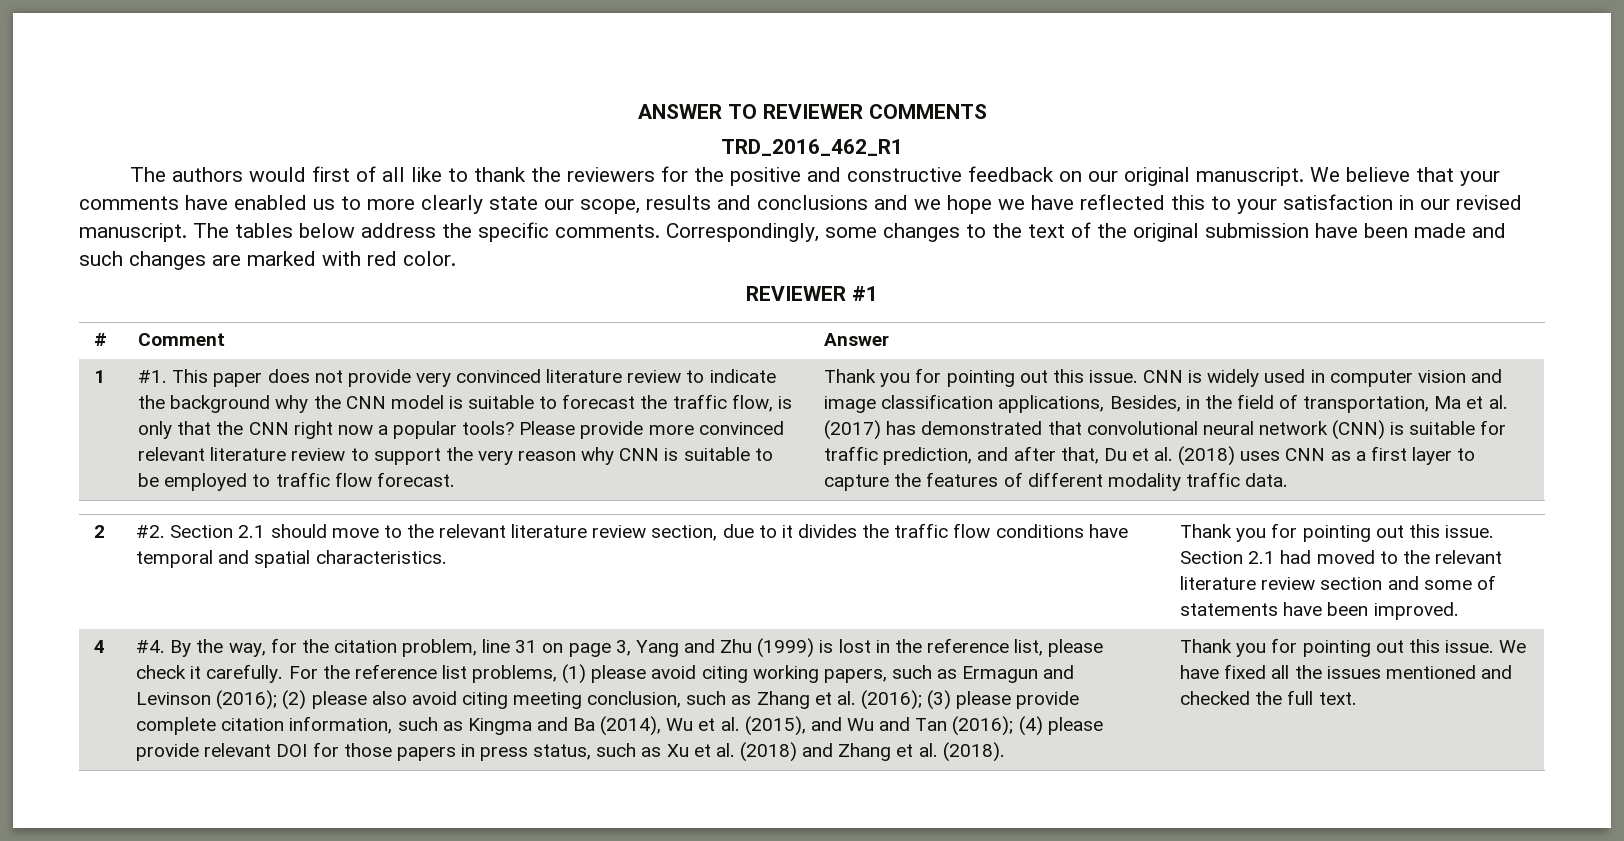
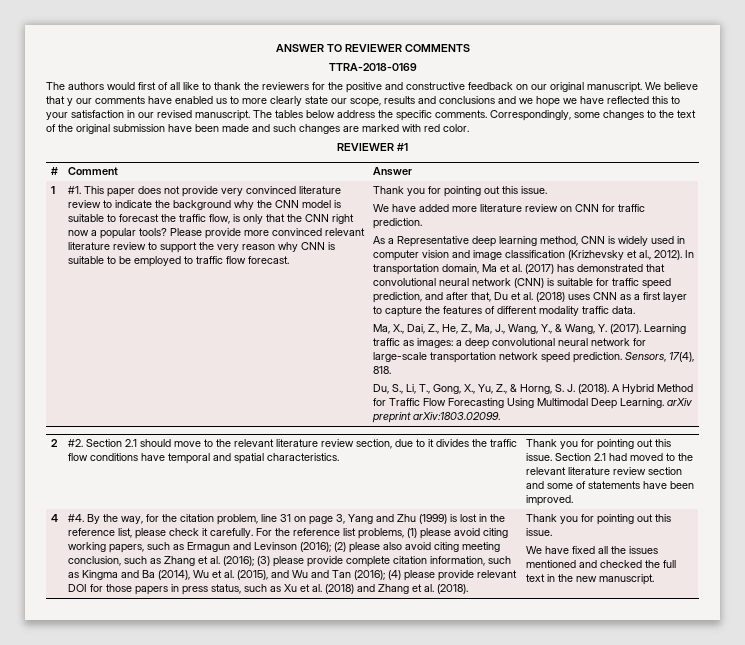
[721,139,903,156] TRD_2016_462_R1 -> [328,63,417,71] TTRA-2018-0169
[1460,171,1501,186] your -> [67,98,92,106] y our
(1138, 376) none -> [372,204,645,212] [372,218,422,229] [372,236,578,247] // We have added more literature review on CNN for traffic prediction. // As a Representative deep learning method,
[998,394,1430,413] applications, Besides, in the field of transportation, -> [567,250,694,260] [372,264,479,275] (Krizhevsky et al., 2012). In transportation domain,
(879, 453) none -> [641,278,671,289] speed
(1289, 480) none -> [372,324,686,334] [372,338,646,349] [372,352,694,363] [372,366,391,374] [372,384,693,394] [372,398,692,409] [371,412,500,423] // Ma, X., Dai, Z., He, Z., Ma, J., Wang, Y., & Wang, Y. (2017). Learning traffic as images: a deep convolutional neural network for large-scale transportation network speed prediction. Sensors, 17(4), 818. // Du, S., Li, T., Gong, X., Yu, Z., & Horng, S. J. (2018). A Hybrid Method for Traffic Flow Forecasting Using Multimodal Deep Learning. arXiv preprint arXiv:1803.02099.
(1494, 646) none -> (552, 532) //
[1318,692,1357,705] text. -> [525,574,654,585] text in the new manuscript.

